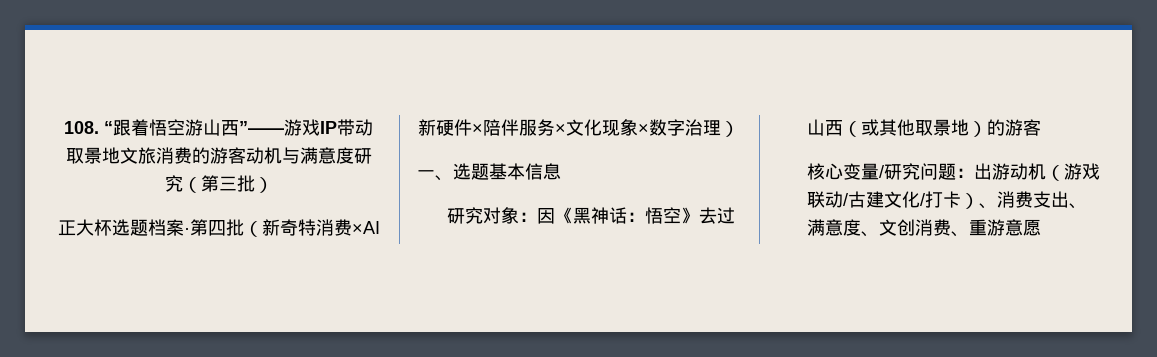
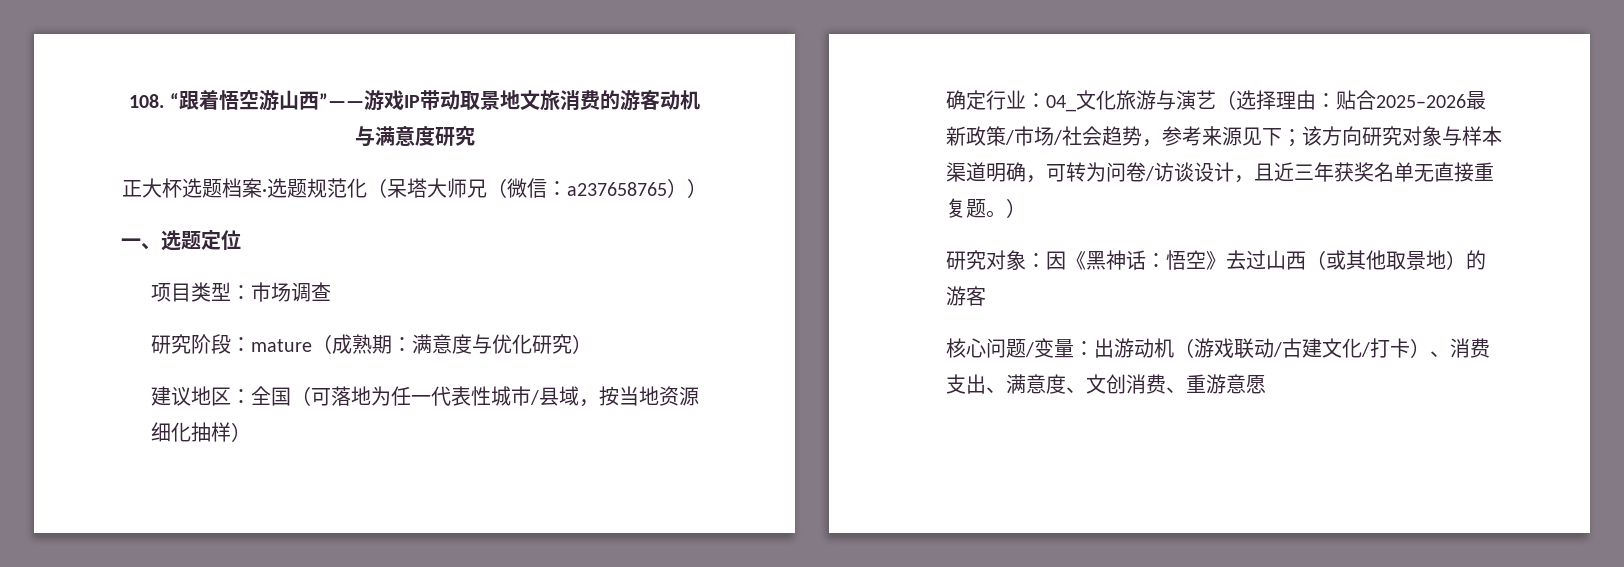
[182,175,273,193] （第三批） -> (475, 136) none
[189,219,380,237] [418,119,739,137] [417,163,561,181] 第四批（新奇特消费×AI新硬件×陪伴服务×文化现象×数字治理） // 一、选题基本信息 -> [267,178,707,198] [121,230,241,251] [151,282,332,302] [151,334,593,354] [151,386,700,407] [151,422,252,442] [946,90,1487,112] [946,126,1503,147] [946,162,1495,183] [946,198,1027,218] 选题规范化（呆塔大师兄（微信：a237658765）） // 一、选题定位 // 项目类型：市场调查 // 研究阶段：mature（成熟期：满意度与优化研究） // 建议地区：全国（可落地为任一代表性城市/县域，按当地资源细化抽样） // 确定行业：04_文化旅游与演艺（选择理由：贴合2025–2026最新政策/市场/社会趋势，参考来源见下；该方向研究对象与样本渠道明确，可转为问卷/访谈设计，且近三年获奖名单无直接重复题。）
[842,163,956,180] 变量/研究问题 -> [986,338,1075,358] 问题/变量

